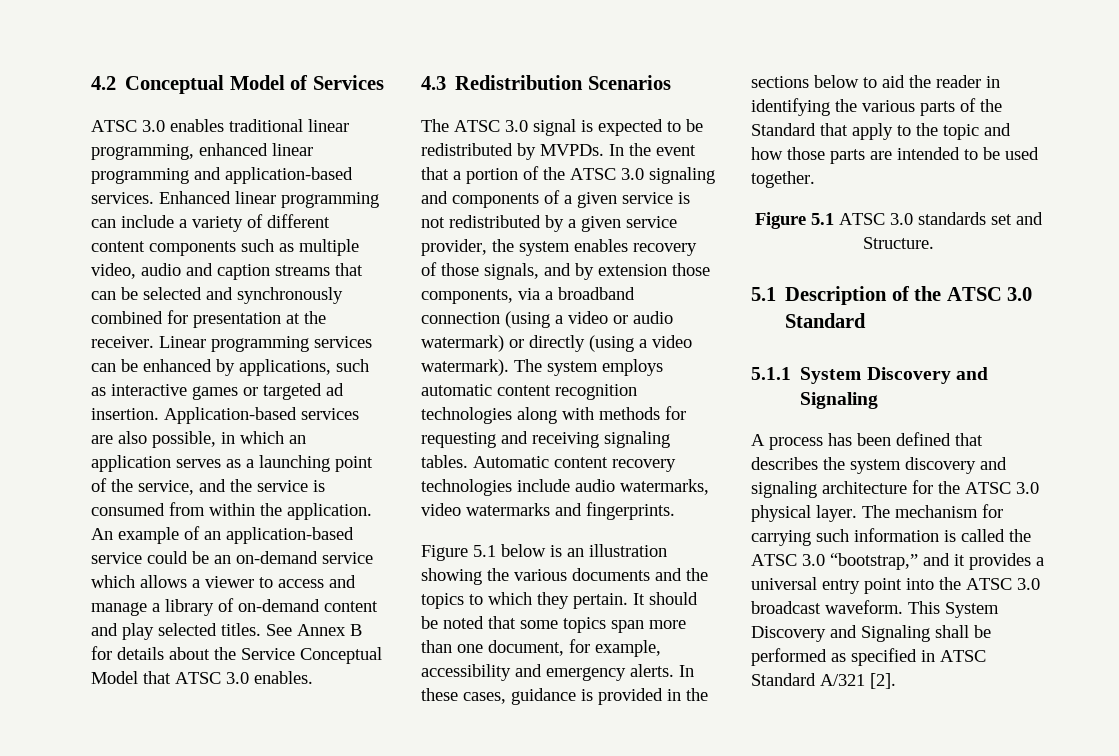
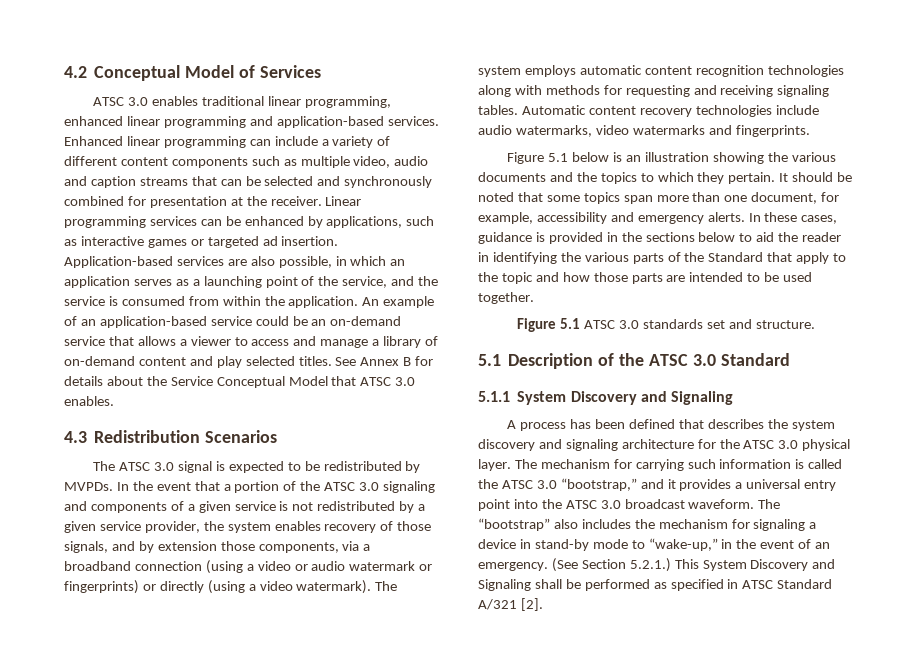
[91,575,135,588] which -> [108,336,134,346] that
[421,335,504,352] watermark) -> [349,561,433,571] [64,580,139,594] watermark or fingerprints)
[862,237,934,249] Structure. -> [755,320,815,329] structure.
(903, 607) none -> [758,499,781,509] [478,518,817,531] [478,538,831,551] [478,558,671,572] The “bootstrap” also includes the mechanism for signaling a device in stand-by mode to “wake-up,” in the event of an emergency. (See Section 5.2.1.)

